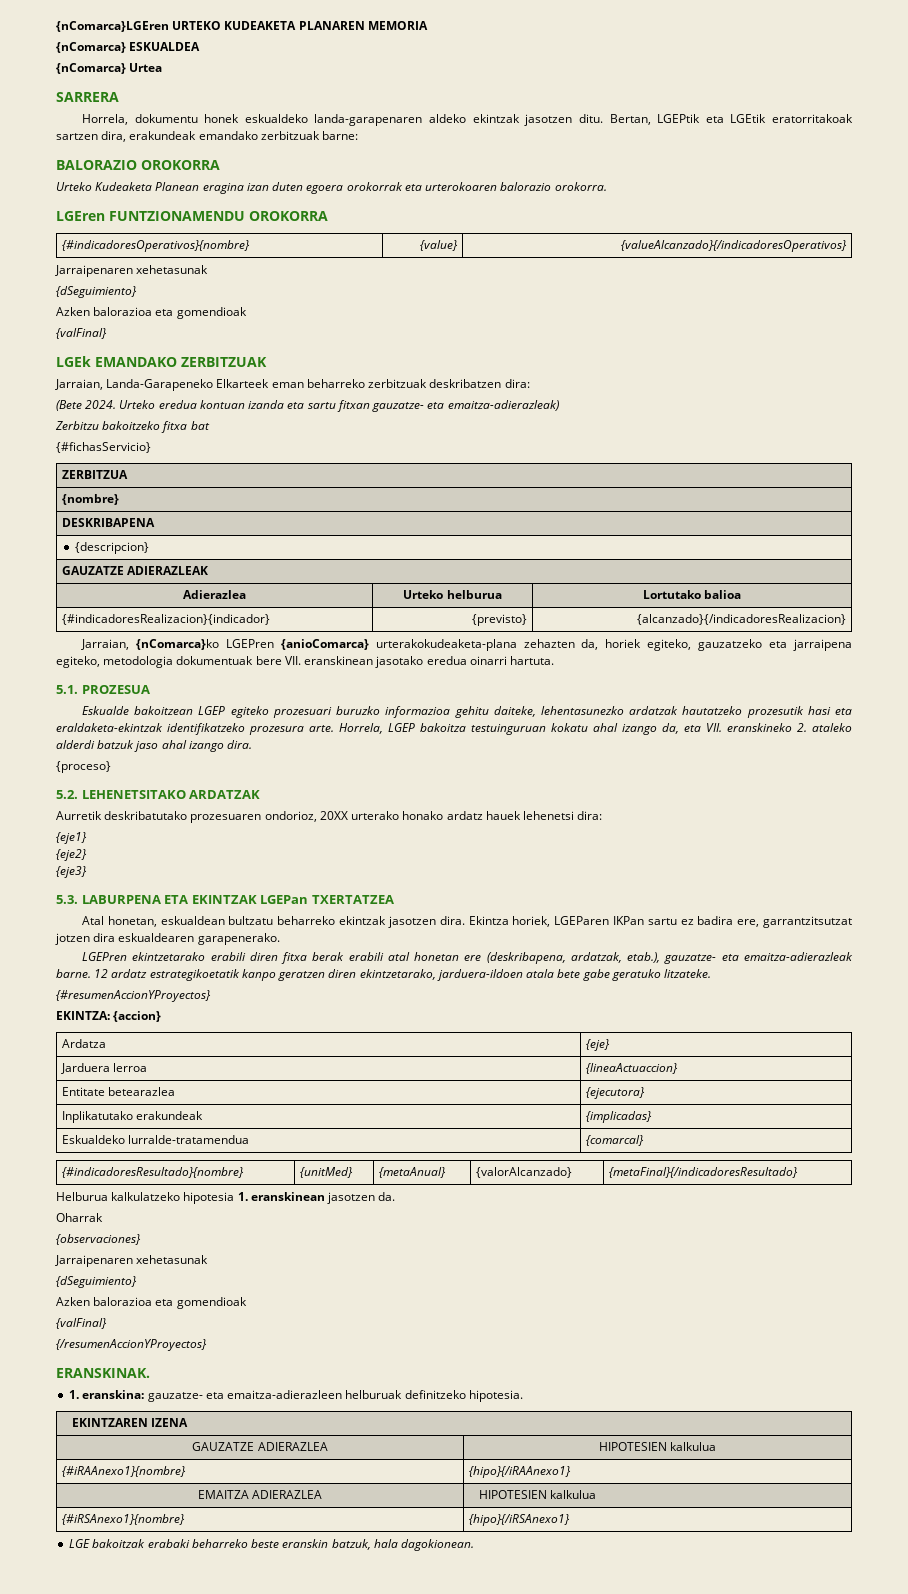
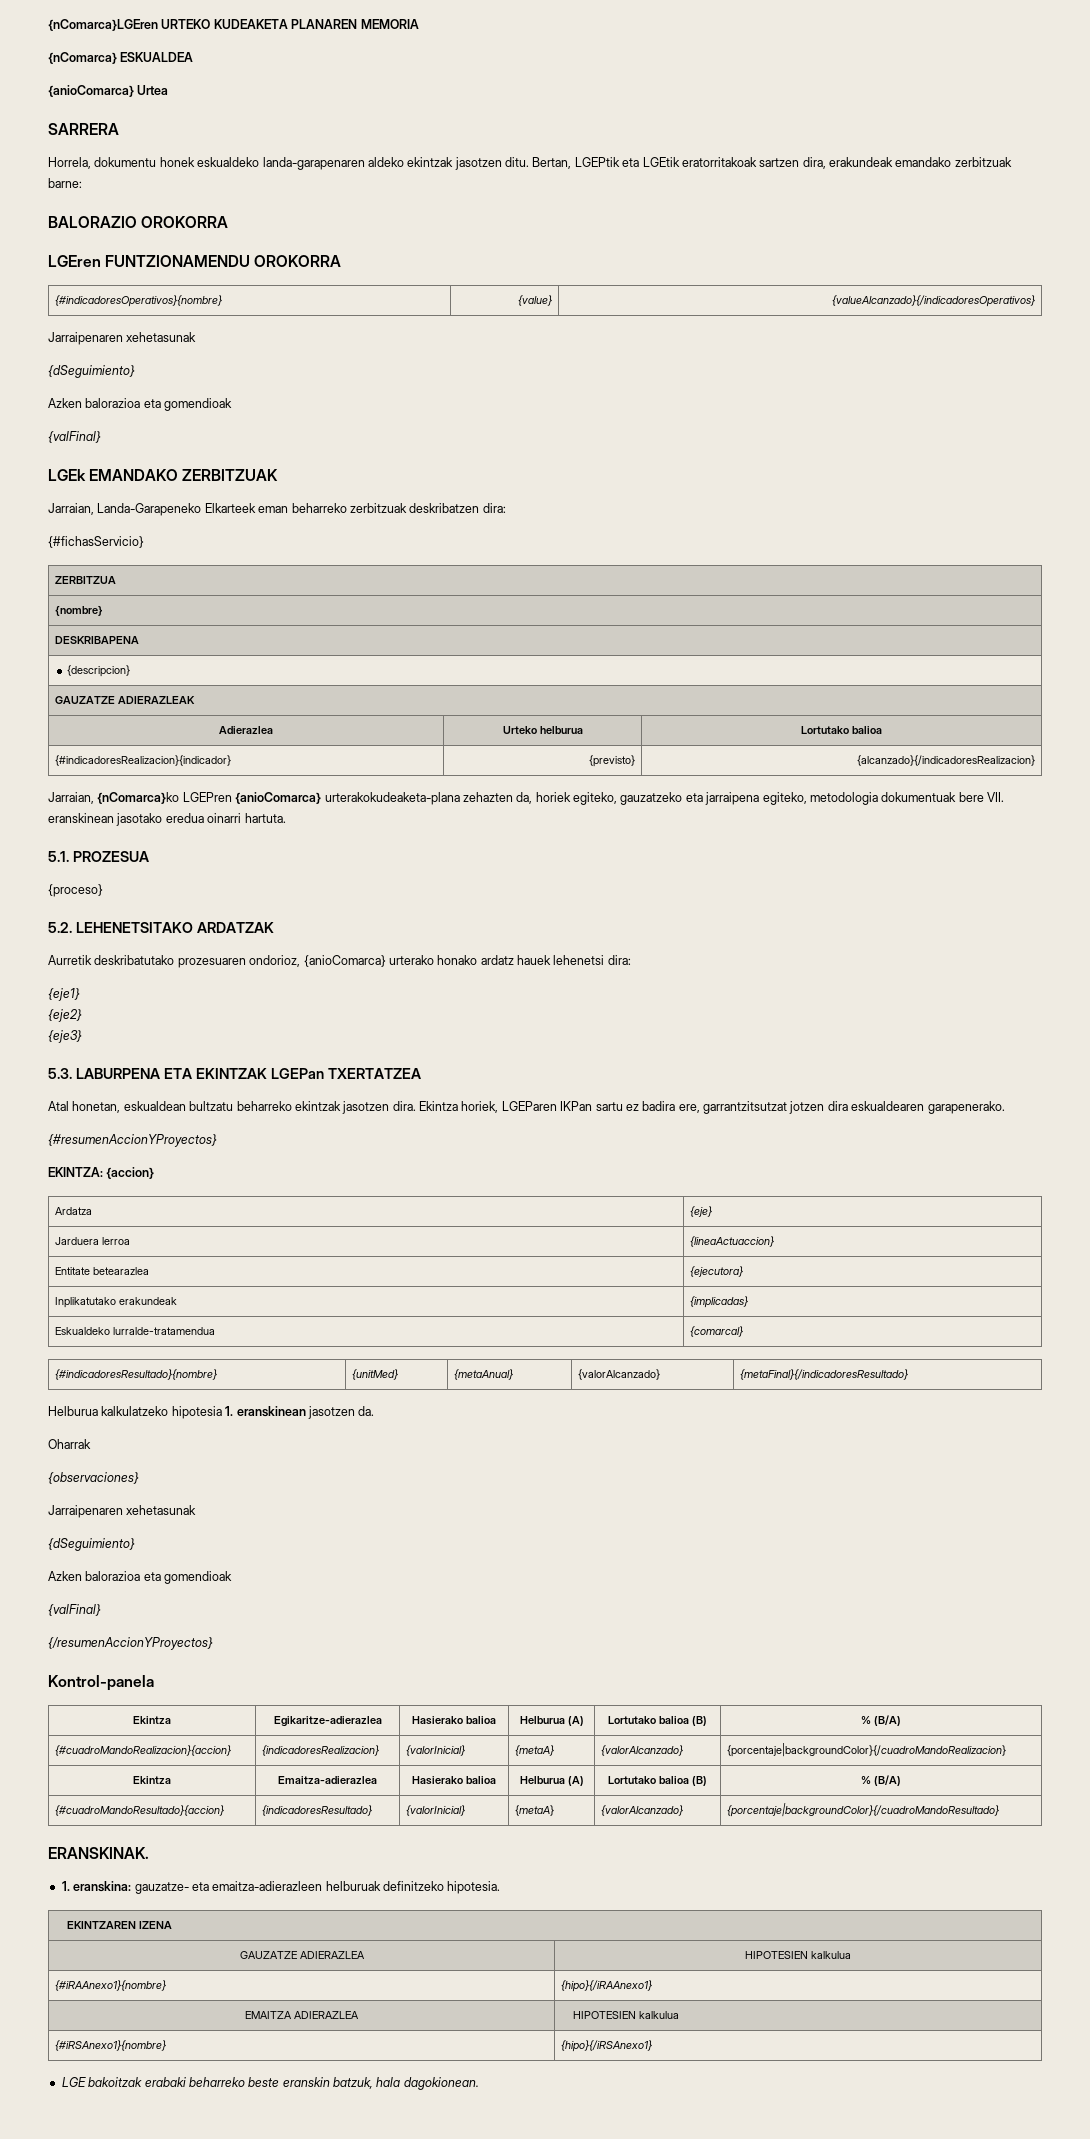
[56,63,126,74] {nComarca} -> [48,85,134,97] {anioComarca}
[56,182,607,194] // Urteko Kudeaketa Planean eragina izan duten egoera orokorrak eta urterokoaren balorazio orokorra. -> (229, 222) none
[56,400,559,412] [55,421,210,433] // (Bete 2024. Urteko eredua kontuan izanda eta sartu fitxan gauzatze- eta emaitza-adierazleak) // Zerbitzu bakoitzeko fitxa bat -> (506, 508) none
[82,706,852,718] [56,723,852,735] [56,740,253,752] // Eskualde bakoitzean LGEP egiteko prozesuari buruzko informazioa gehitu daiteke, lehentasunezko ardatzak hautatzeko prozesutik hasi eta eraldaketa-ekintzak identifikatzeko prozesura arte. Horrela, LGEP bakoitza testuinguruan kokatu ahal izango da, eta VII. eranskineko 2. ataleko alderdi batzuk jaso ahal izango dira. -> (149, 856) none
[319,811,348,820] 20XX -> [303,955,386,967] {anioComarca}
[82,952,853,964] [56,969,712,981] // LGEPren ekintzetarako erabili diren fitxa berak erabili atal honetan ere (deskribapena, ardatzak, etab.), gauzatze- eta emaitza-adierazleak barne. 12 ardatz estrategikoetatik kanpo geratzen diren ekintzetarako, jarduera-ildoen atala bete gabe geratuko litzateke. -> (1005, 1107) none
(207, 1345) none -> [48,1675,154,1691] [133,1716,171,1724] [273,1716,382,1727] [412,1716,496,1725] [519,1716,584,1726] [608,1716,707,1726] [861,1715,901,1726] [54,1745,231,1756] [261,1745,379,1756] [405,1745,465,1756] [514,1745,554,1756] [600,1745,683,1756] [726,1743,1006,1757] [133,1776,171,1784] [278,1776,377,1784] [412,1776,496,1785] [519,1776,584,1786] [608,1776,707,1786] [861,1775,901,1786] [54,1805,224,1816] [261,1805,372,1816] [405,1805,465,1816] [514,1805,554,1816] [600,1805,683,1816] [726,1803,999,1817] // Kontrol-panela // Ekintza | Egikaritze-adierazlea | Hasierako balioa | Helburua (A) | Lortutako balioa (B) | % (B/A) // {#cuadroMandoRealizacion}{accion} | {indicadoresRealizacion} | {valorInicial} | {metaA} | {valorAlcanzado} | {porcentaje|backgroundColor}{/cuadroMandoRealizacion} // Ekintza | Emaitza-adierazlea | Hasierako balioa | Helburua (A) | Lortutako balioa (B) | % (B/A) // {#cuadroMandoResultado}{accion} | {indicadoresResultado} | {valorInicial} | {metaA} | {valorAlcanzado} | {porcentaje|backgroundColor}{/cuadroMandoResultado}

